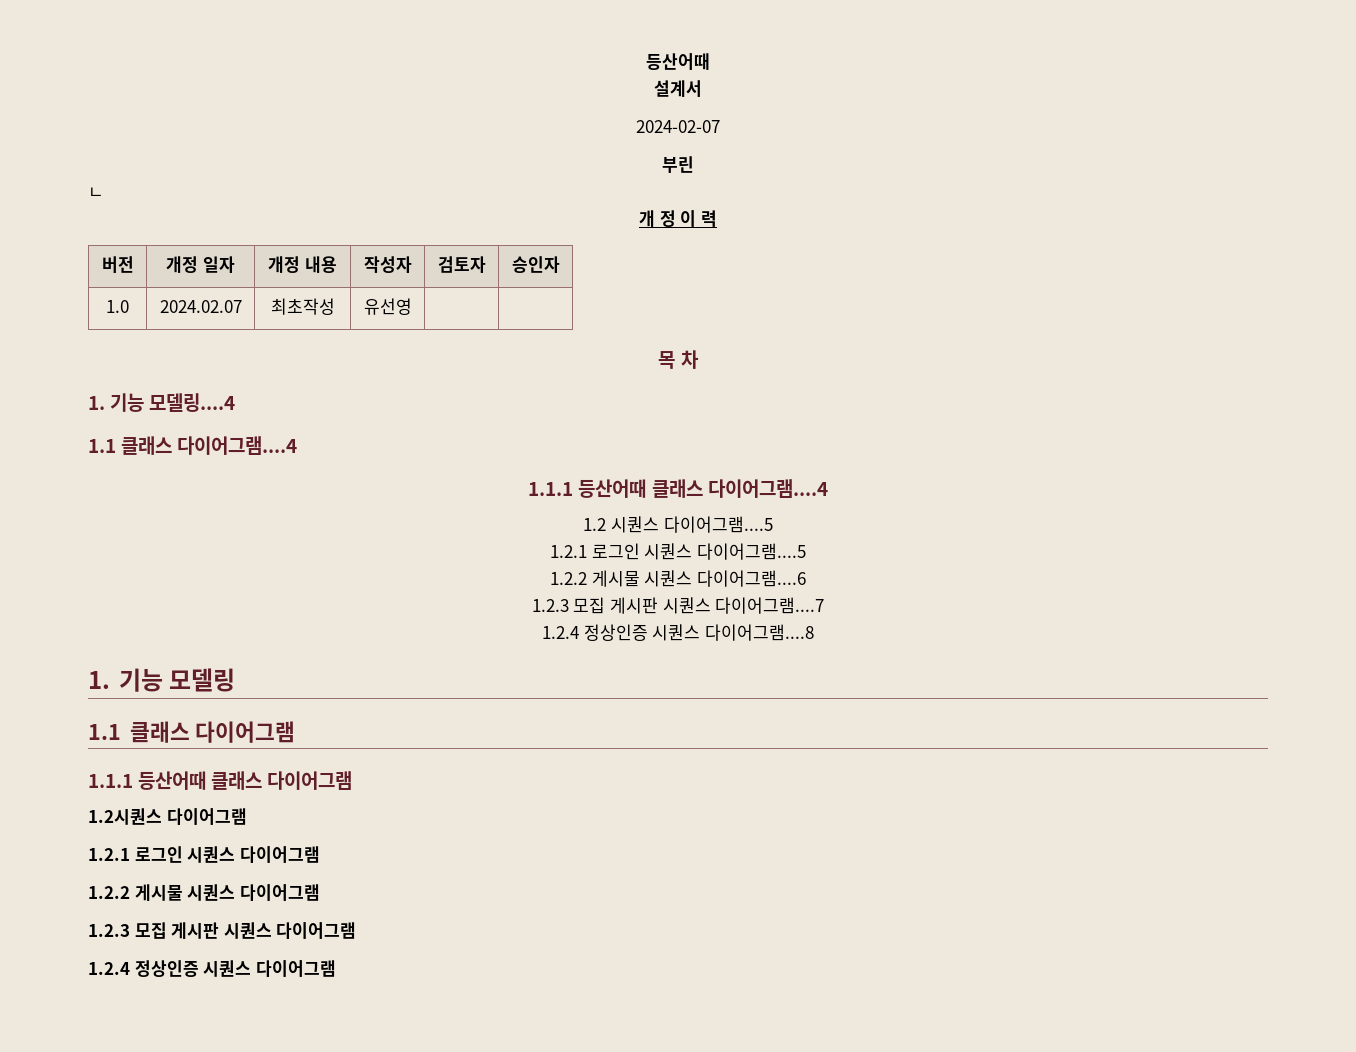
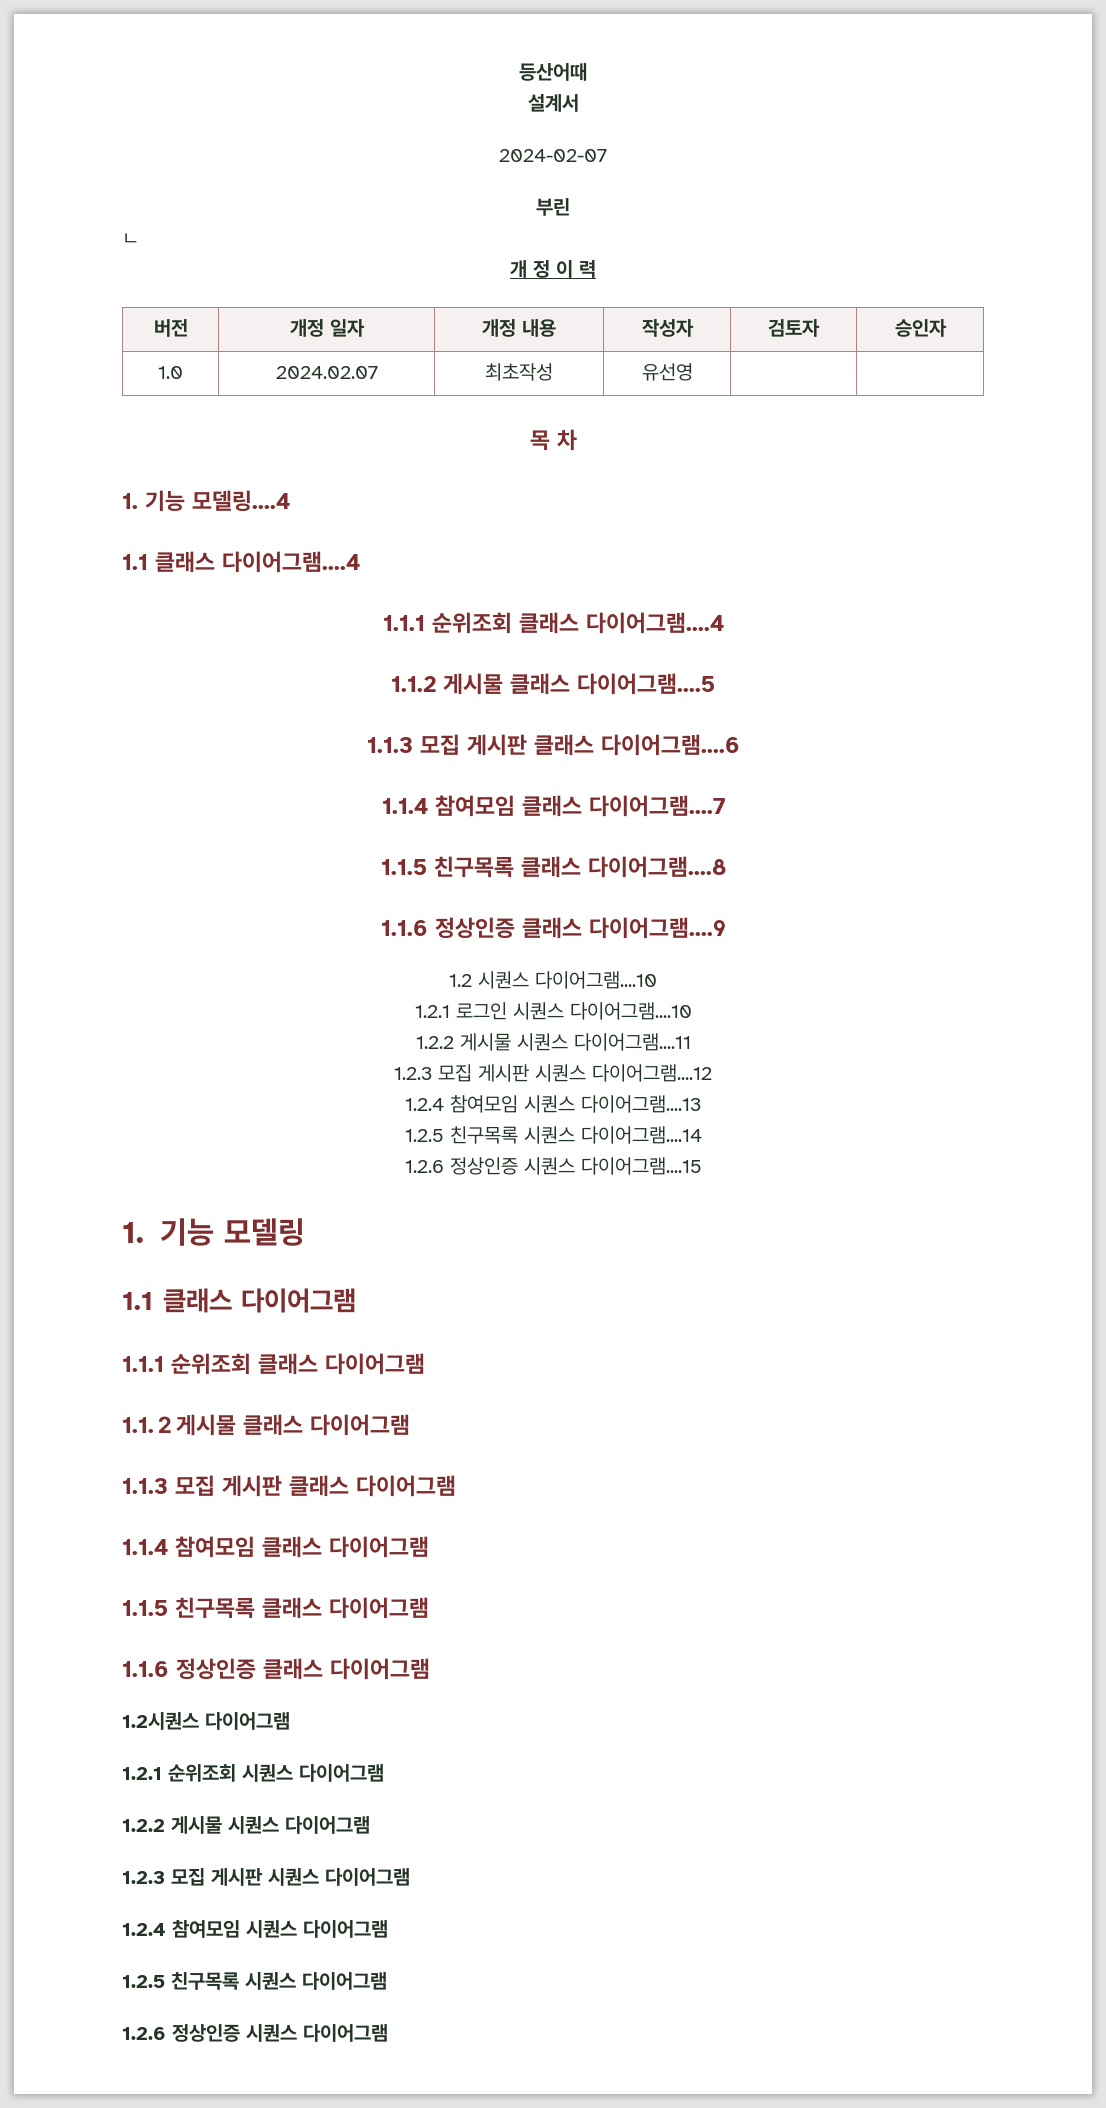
[578,479,828,498] 등산어때 클래스 다이어그램....4 -> [431,612,724,634] [391,673,715,695] [366,734,740,756] [381,795,725,817] [380,856,726,878] [380,917,726,939] 순위조회 클래스 다이어그램....4 // 1.1.2 게시물 클래스 다이어그램....5 // 1.1.3 모집 게시판 클래스 다이어그램....6 // 1.1.4 참여모임 클래스 다이어그램....7 // 1.1.5 친구목록 클래스 다이어그램....8 // 1.1.6 정상인증 클래스 다이어그램....9
[663,516,773,533] [550,543,806,560] [550,570,806,587] [531,597,825,614] [542,624,814,641] 다이어그램....5 // 1.2.1 로그인 시퀀스 다이어그램....5 // 1.2.2 게시물 시퀀스 다이어그램....6 // 1.2.3 모집 게시판 시퀀스 다이어그램....7 // 1.2.4 정상인증 시퀀스 다이어그램....8 -> [535,971,657,989] [414,1002,692,1020] [415,1033,691,1051] [394,1064,712,1082] [405,1095,701,1113] [404,1126,702,1144] [404,1157,702,1175] 다이어그램....10 // 1.2.1 로그인 시퀀스 다이어그램....10 // 1.2.2 게시물 시퀀스 다이어그램....11 // 1.2.3 모집 게시판 시퀀스 다이어그램....12 // 1.2.4 참여모임 시퀀스 다이어그램....13 // 1.2.5 친구목록 시퀀스 다이어그램....14 // 1.2.6 정상인증 시퀀스 다이어그램....15
[138,771,207,790] 등산어때 -> [171,1353,425,1375] [122,1414,410,1436] [122,1475,456,1497] [122,1536,429,1558] [122,1597,429,1619] [122,1658,256,1680] 순위조회 클래스 다이어그램 // 1.1.２게시물 클래스 다이어그램 // 1.1.3 모집 게시판 클래스 다이어그램 // 1.1.4 참여모임 클래스 다이어그램 // 1.1.5 친구목록 클래스 다이어그램 // 1.1.6 정상인증
[134,846,183,863] 로그인 -> [168,1764,236,1782] 순위조회
(130, 968) none -> [172,1919,388,1938] [122,1972,387,1990] [122,2027,166,2040] 참여모임 시퀀스 다이어그램 // 1.2.5 친구목록 시퀀스 다이어그램 // 1.2.6

